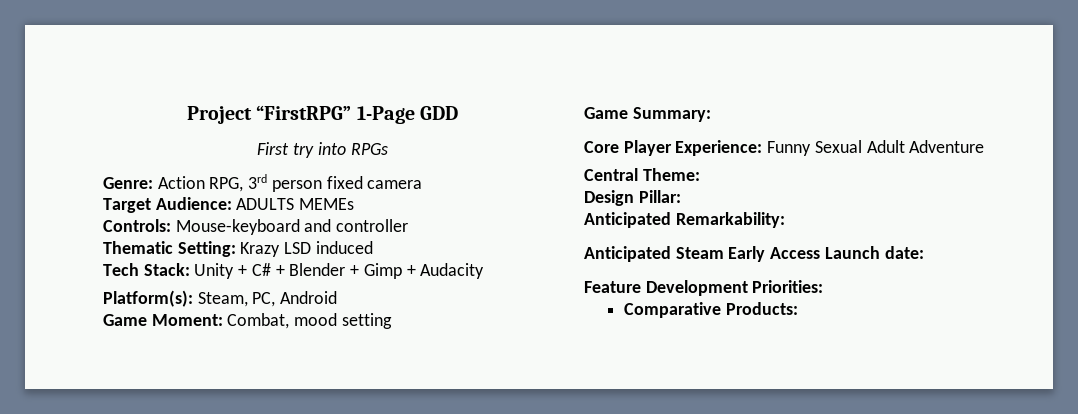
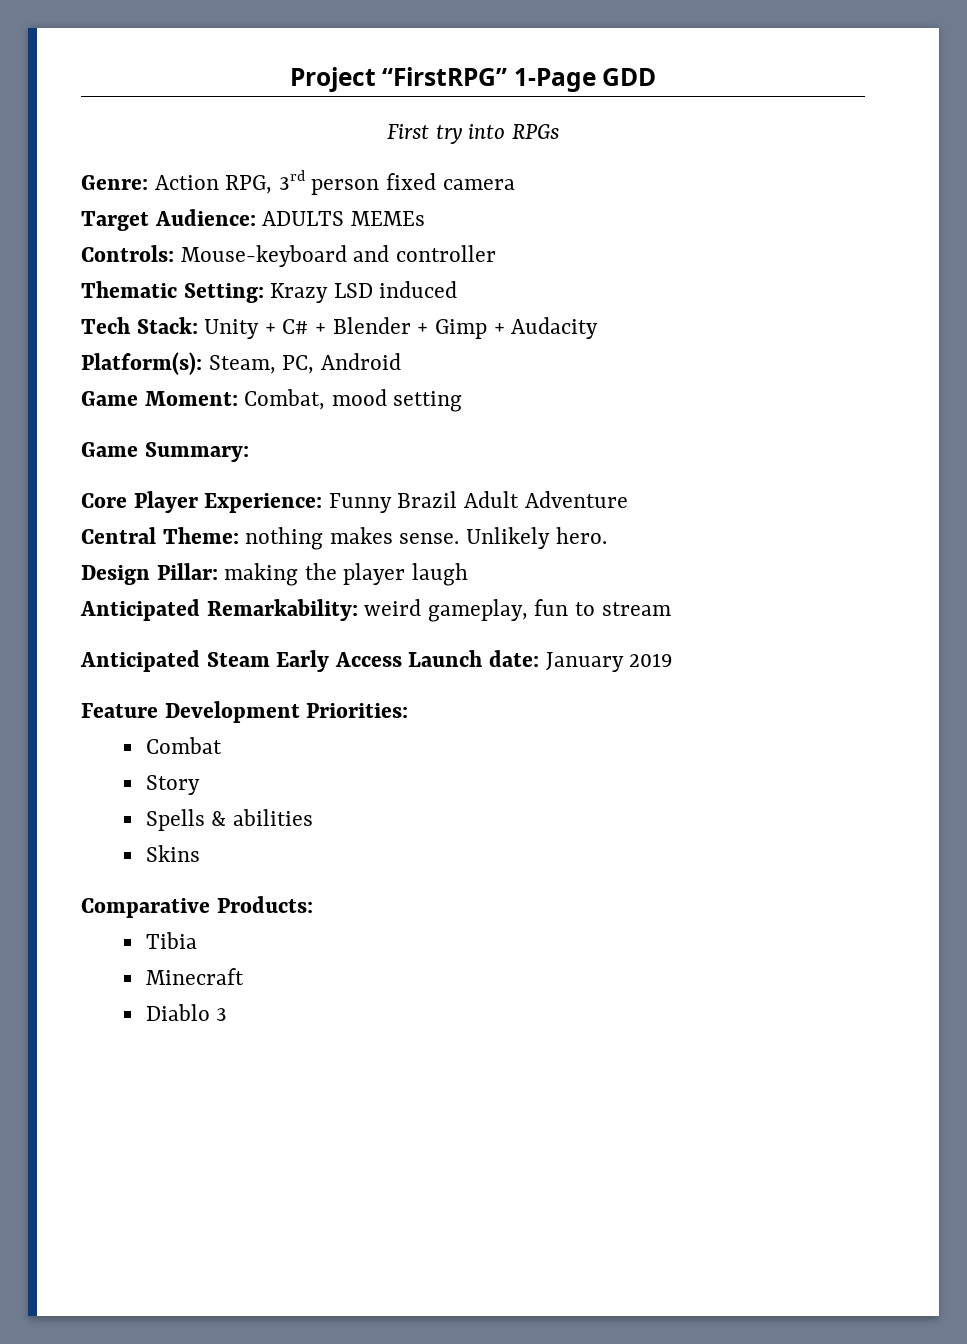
[814,140,862,153] Sexual -> [397,491,458,508] Brazil
[584,190,681,206] [584,212,785,228] // Design Pillar: // Anticipated Remarkability: -> [245,527,607,550] [81,563,469,586] [80,599,671,622] nothing makes sense. Unlikely hero. // Design Pillar: making the player laugh // Anticipated Remarkability: weird gameplay, fun to stream
(924, 252) none -> [545,652,674,672] January 2019
[624,302,798,318] Comparative Products: -> [145,737,222,754] [145,775,200,795] [145,809,314,831] [145,845,200,862] [81,896,313,918] [145,932,197,949] [145,968,244,985] [145,1004,228,1021] Combat // Story // Spells & abilities // Skins // Comparative Products: // Tibia // Minecraft // Diablo 3

